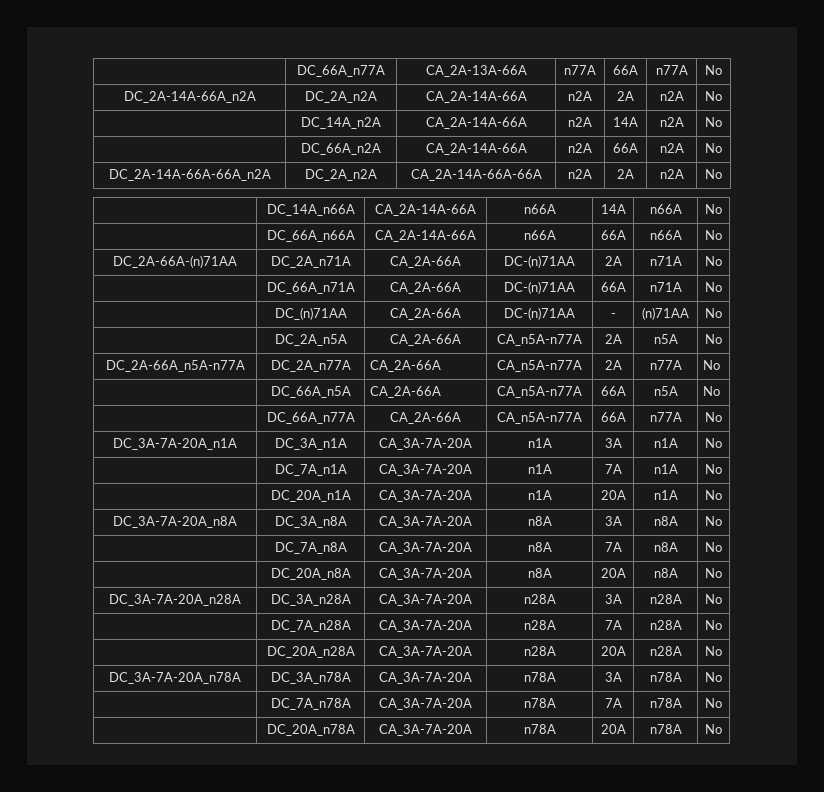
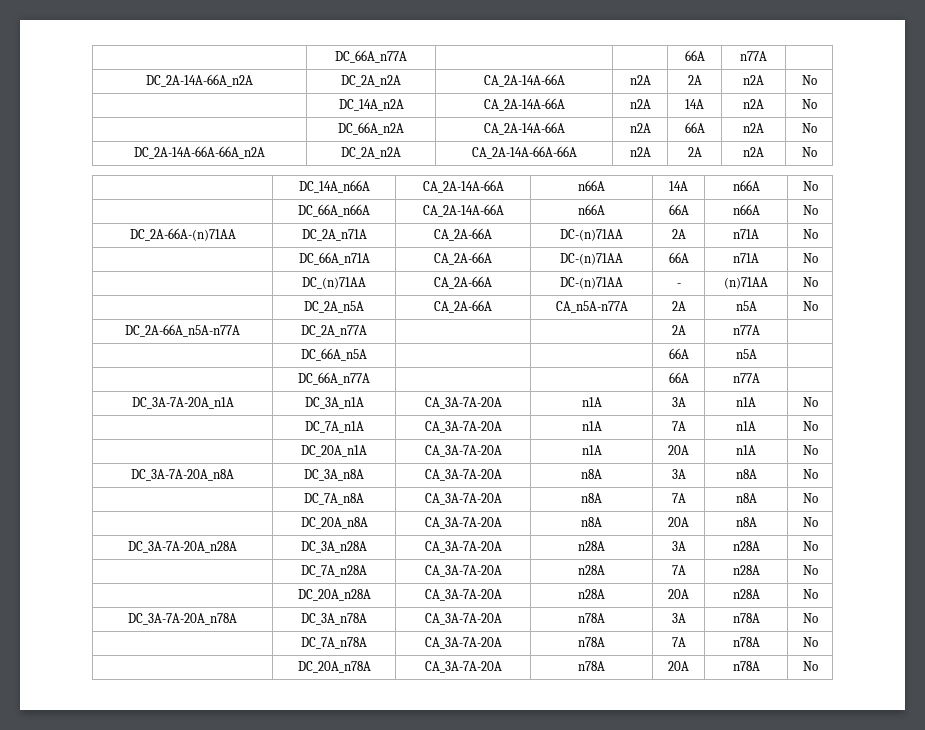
[297,65,385,77] [425,65,527,77] [564,65,596,75] [613,65,638,75] [655,65,688,75] [705,65,722,75] | DC_66A_n77A | CA_2A-13A-66A | n77A | 66A | n77A | No -> [335,50,407,63] [684,50,705,61] [740,51,767,61] | DC_66A_n77A | | | 66A | n77A |
[370,360,442,372] [497,360,582,372] CA_2A-66A | CA_n5A-n77A -> (367, 331) |
[703,360,721,370] No -> (760, 330) none
[370,386,442,398] [497,386,582,398] CA_2A-66A | CA_n5A-n77A -> (367, 354) |
[703,386,721,396] [266,412,355,424] [390,412,461,424] [497,412,582,424] [600,412,626,422] [649,412,682,422] [705,412,722,422] No // | DC_66A_n77A | CA_2A-66A | CA_n5A-n77A | 66A | n77A | No -> [298,372,370,385] [668,372,689,383] [732,373,760,383] // | DC_66A_n77A | | | 66A | n77A |

